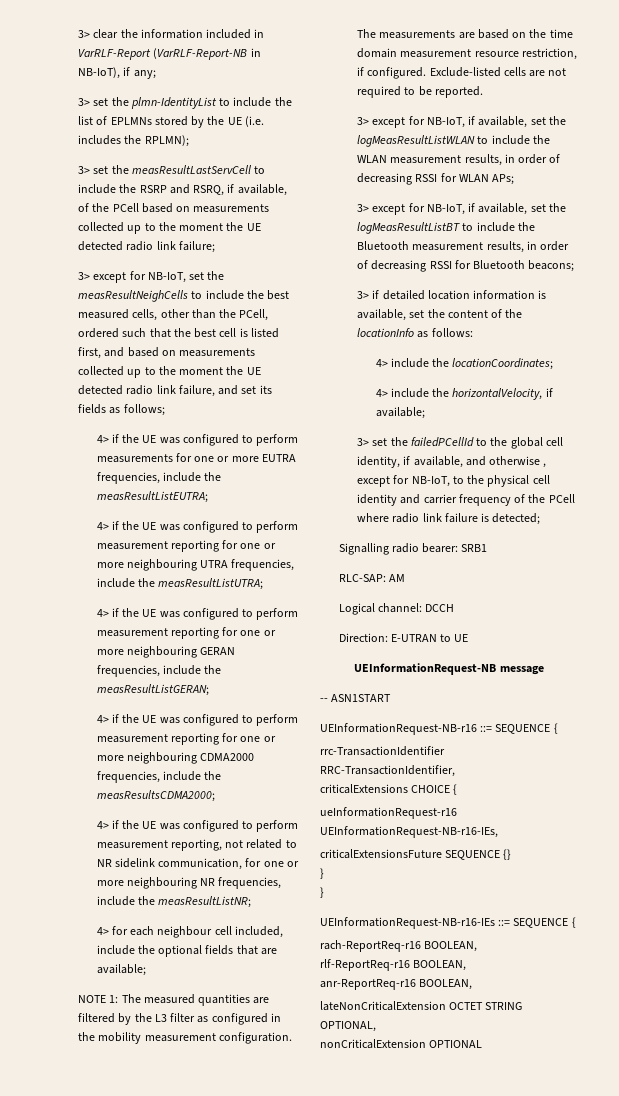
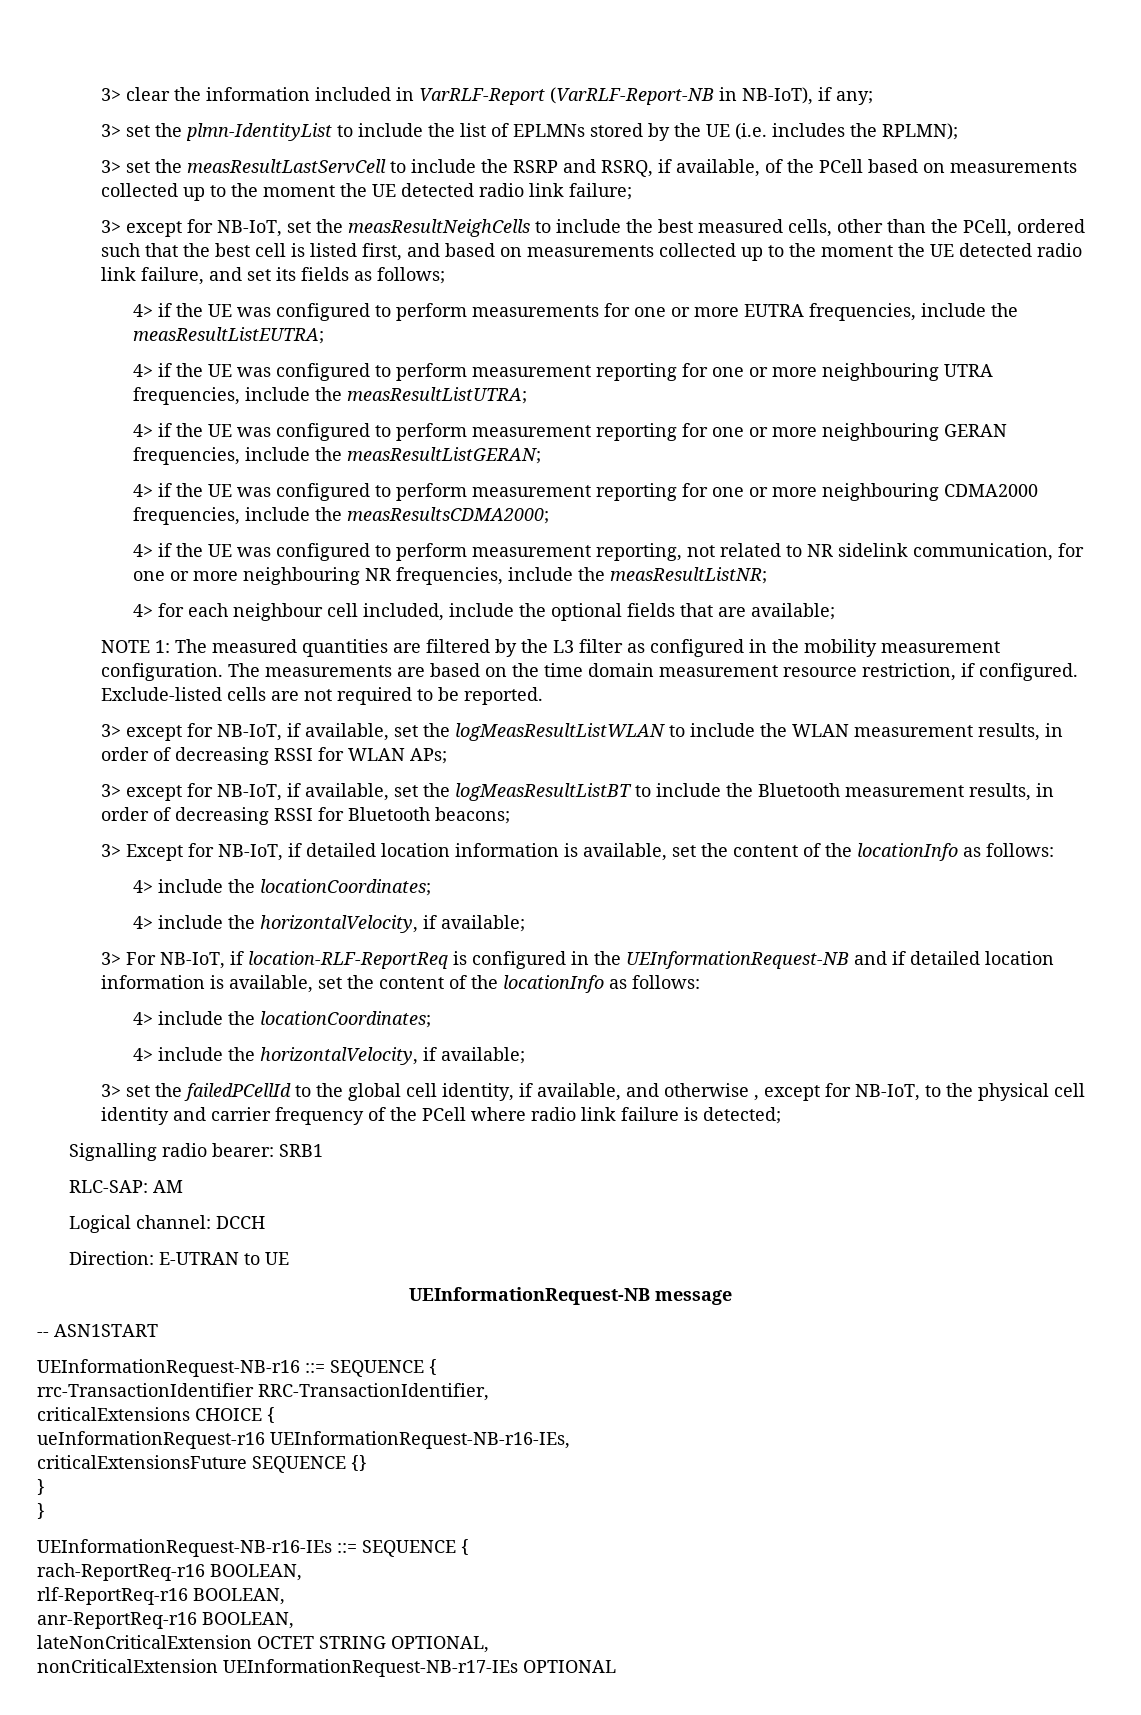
(370, 295) none -> [126,843,1055,861] [133,879,432,896] [133,915,526,933] [101,951,888,969] Except for NB-IoT, if detailed location information is available, set the content of the locationInfo as follows: // 4> include the locationCoordinates; // 4> include the horizontalVelocity, if available; // 3> For NB-IoT, if location-RLF-ReportReq is configured in the UEInformationRequest-NB and
(426, 1044) none -> [223,1659,518,1677] UEInformationRequest-NB-r17-IEs

